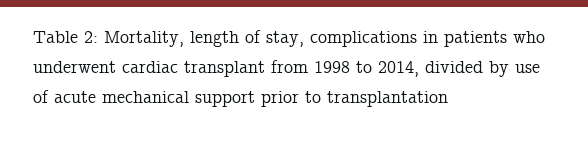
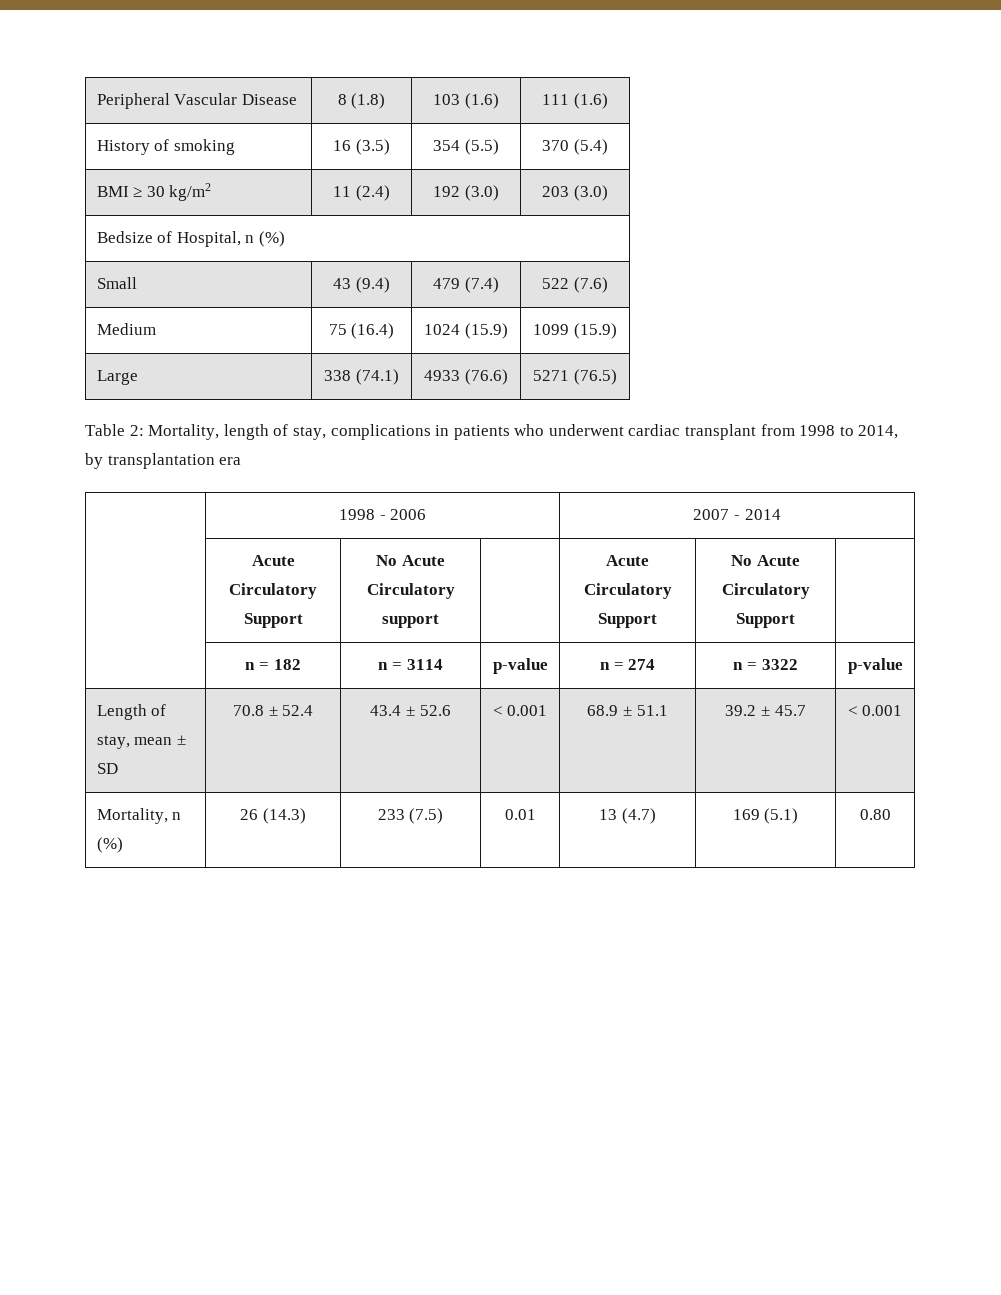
(33, 37) none -> [96,93,297,109] [337,93,386,109] [433,93,499,109] [542,93,608,109] [96,139,235,155] [333,139,390,155] [433,139,499,155] [542,139,608,155] [96,183,212,201] [333,185,390,201] [433,185,499,201] [542,185,608,201] [96,231,285,247] [96,277,137,289] [333,277,390,293] [433,277,499,293] [542,277,608,293] [96,323,156,335] [328,323,395,339] [424,323,508,339] [533,323,617,339] [96,370,138,385] [324,369,399,385] [424,369,508,385] [533,369,617,385] Peripheral Vascular Disease | 8 (1.8) | 103 (1.6) | 111 (1.6) // History of smoking | 16 (3.5) | 354 (5.5) | 370 (5.4) // BMI ≥ 30 kg/m2 | 11 (2.4) | 192 (3.0) | 203 (3.0) // Bedsize of Hospital, n (%) // Small | 43 (9.4) | 479 (7.4) | 522 (7.6) // Medium | 75 (16.4) | 1024 (15.9) | 1099 (15.9) // Large | 338 (74.1) | 4933 (76.6) | 5271 (76.5) //
[425,61,540,77] [33,90,448,107] divided by use of acute mechanical support prior to transplantation -> [85,453,242,469] [338,509,427,520] [693,509,781,520] [251,555,295,566] [229,583,317,599] [243,613,303,628] [376,555,445,566] [366,583,455,599] [382,614,439,628] [606,555,649,566] [583,583,672,599] [598,613,657,628] [731,555,800,566] [721,583,810,599] [736,613,795,628] [245,659,301,670] [378,659,443,670] [492,658,548,674] [599,659,656,670] [733,659,798,670] [847,658,903,674] [96,704,167,720] [96,735,186,749] [96,763,118,774] [232,705,314,716] [370,705,451,716] [492,705,548,716] [587,705,668,716] [725,705,806,716] [847,705,903,716] [96,808,182,824] [96,837,123,853] [240,808,306,824] [377,808,444,824] [504,809,536,820] [599,808,656,824] [732,808,799,824] [859,809,891,820] by transplantation era // | 1998 - 2006 | 2007 - 2014 // | Acute Circulatory Support | No Acute Circulatory support | | Acute Circulatory Support | No Acute Circulatory Support | // | n = 182 | n = 3114 | p-value | n = 274 | n = 3322 | p-value // Length of stay, mean ± SD | 70.8 ± 52.4 | 43.4 ± 52.6 | < 0.001 | 68.9 ± 51.1 | 39.2 ± 45.7 | < 0.001 // Mortality, n (%) | 26 (14.3) | 233 (7.5) | 0.01 | 13 (4.7) | 169 (5.1) | 0.80

